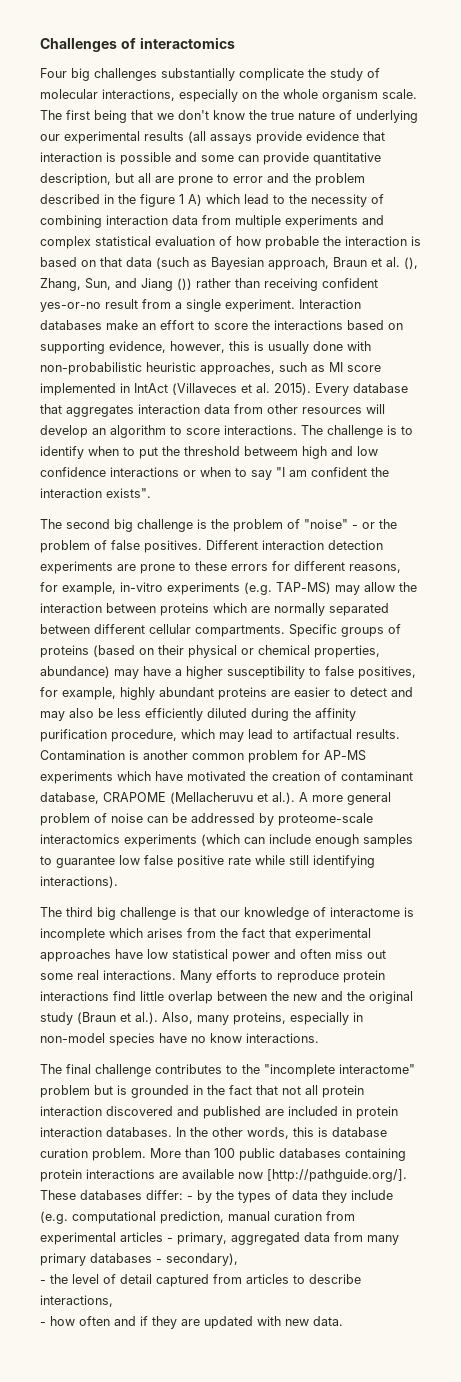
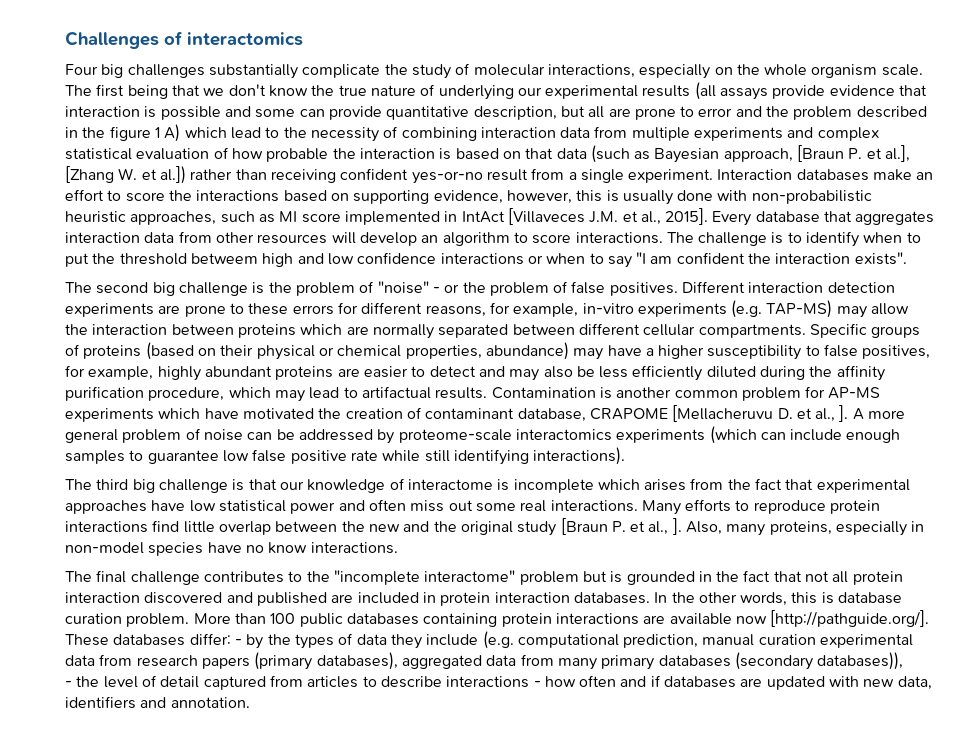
[333,257,418,269] [40,278,192,291] Braun et al. (), Zhang, Sun, and Jiang ()) -> [797,145,911,162] [65,166,186,184] [Braun P. et al.], [Zhang W. et al.])
[172,383,311,395] (Villaveces et al. 2015). -> [507,208,709,225] [Villaveces J.M. et al., 2015].
[170,792,295,804] (Mellacheruvu et al.). -> [672,405,849,422] [Mellacheruvu D. et al., ].
[77,1012,158,1024] (Braun et al.). -> [560,518,682,535] [Braun P. et al., ].
[326,1211,355,1221] [40,1232,227,1245] from experimental articles - primary, -> [820,634,914,648] [65,652,398,670] experimental data from research papers (primary databases),
[156,1253,238,1266] - secondary), -> [734,652,904,670] (secondary databases)),
[40,1295,113,1307] interactions, // -> [446,676,530,688] interactions
[152,1316,177,1329] they -> [664,676,737,688] databases
[313,1316,343,1326] data. -> [897,676,932,690] [65,696,250,709] data, identifiers and annotation.

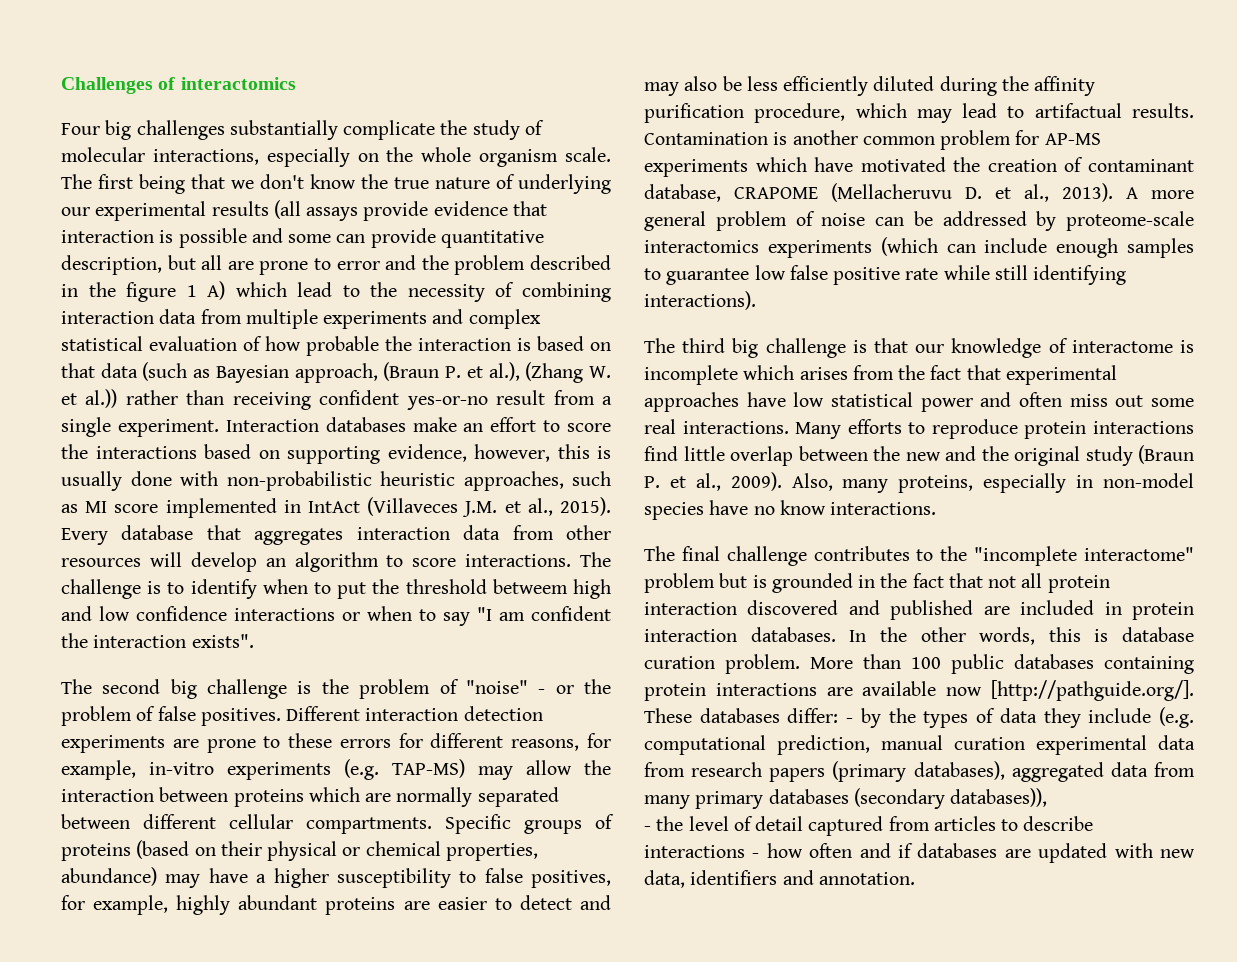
[797,145,911,162] [65,166,114,183] [Braun P. et al.], [Zhang -> [383,362,584,383] (Braun P. et al.), (Zhang
[159,166,186,184] al.]) -> [85,389,118,408] al.))
[507,208,585,225] [Villaveces -> [367,497,459,516] (Villaveces
[665,208,709,225] 2015]. -> [560,497,611,516] 2015).
[672,405,774,422] [Mellacheruvu -> [831,183,952,202] (Mellacheruvu
[839,405,849,422] ]. -> [1062,183,1113,202] 2013).
[560,518,608,535] [Braun -> [1138,445,1194,464] (Braun
[672,518,682,535] ]. -> [730,472,782,491] 2009).

